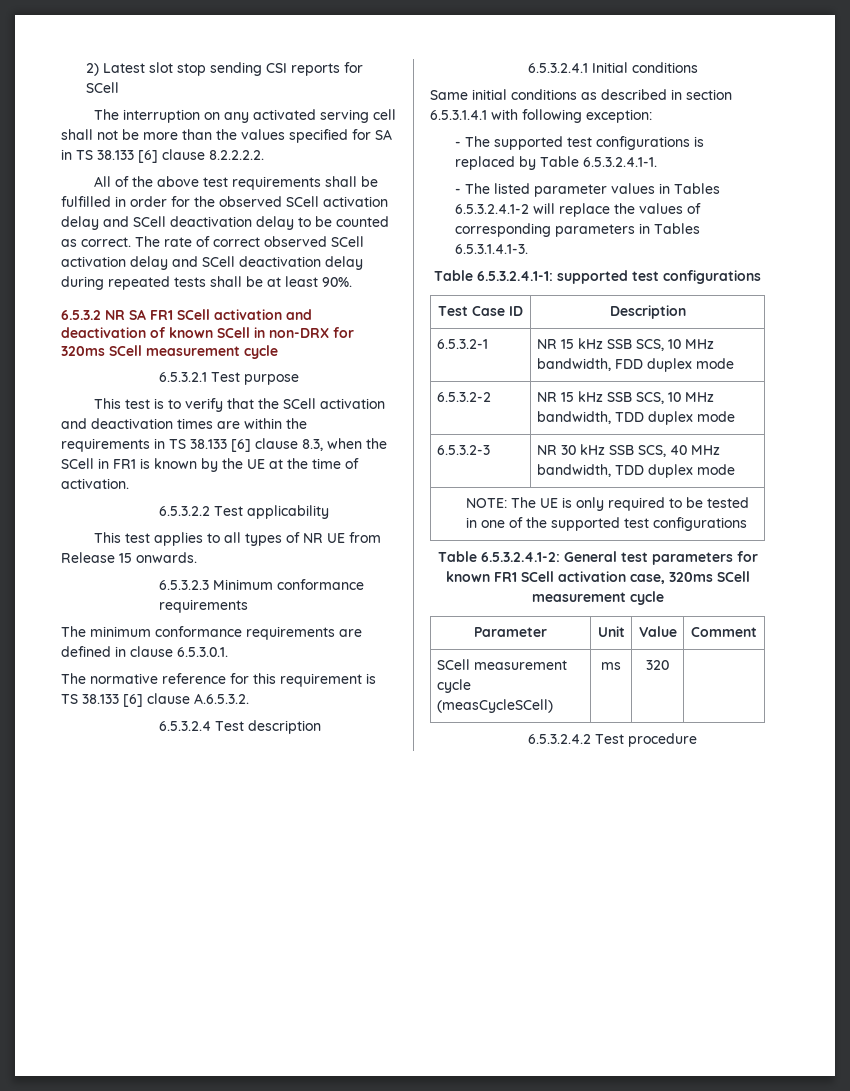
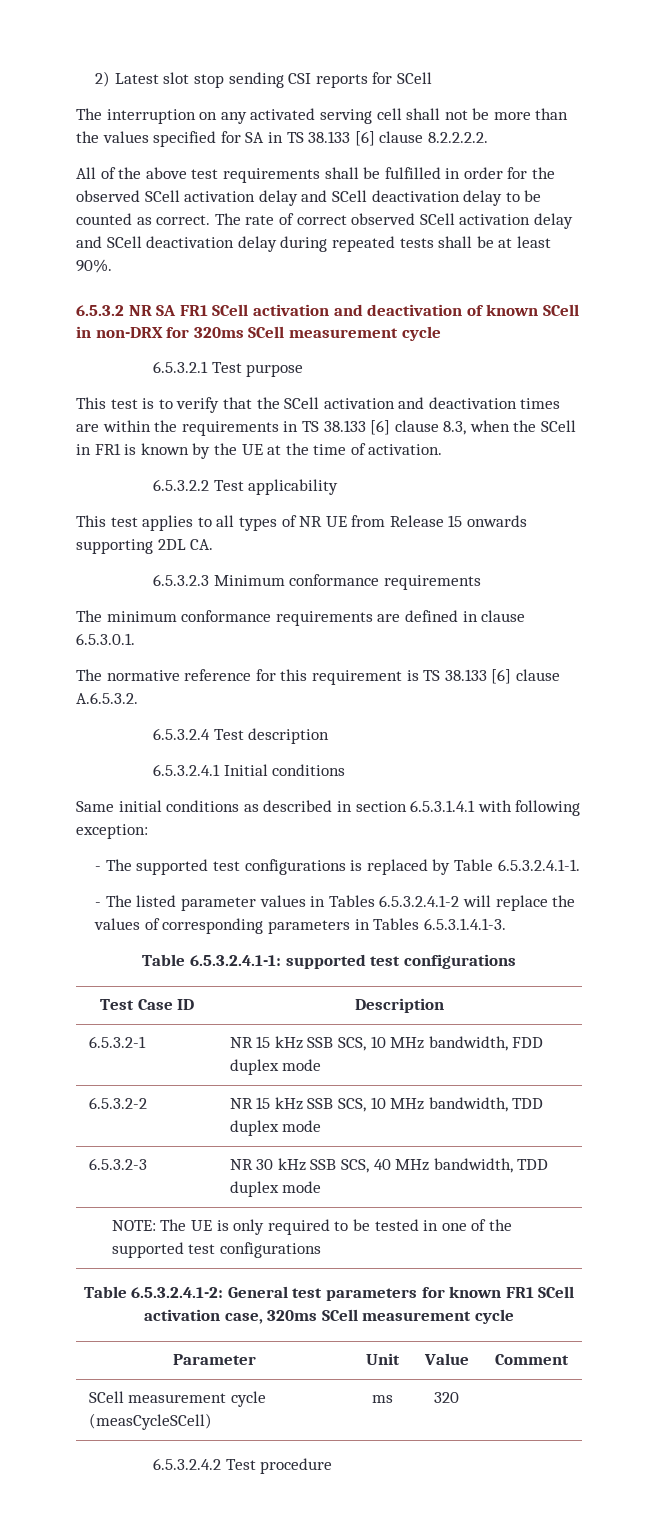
[136,552,197,563] onwards. -> [467,515,528,527] [76,539,214,554] onwards supporting 2DL CA.

